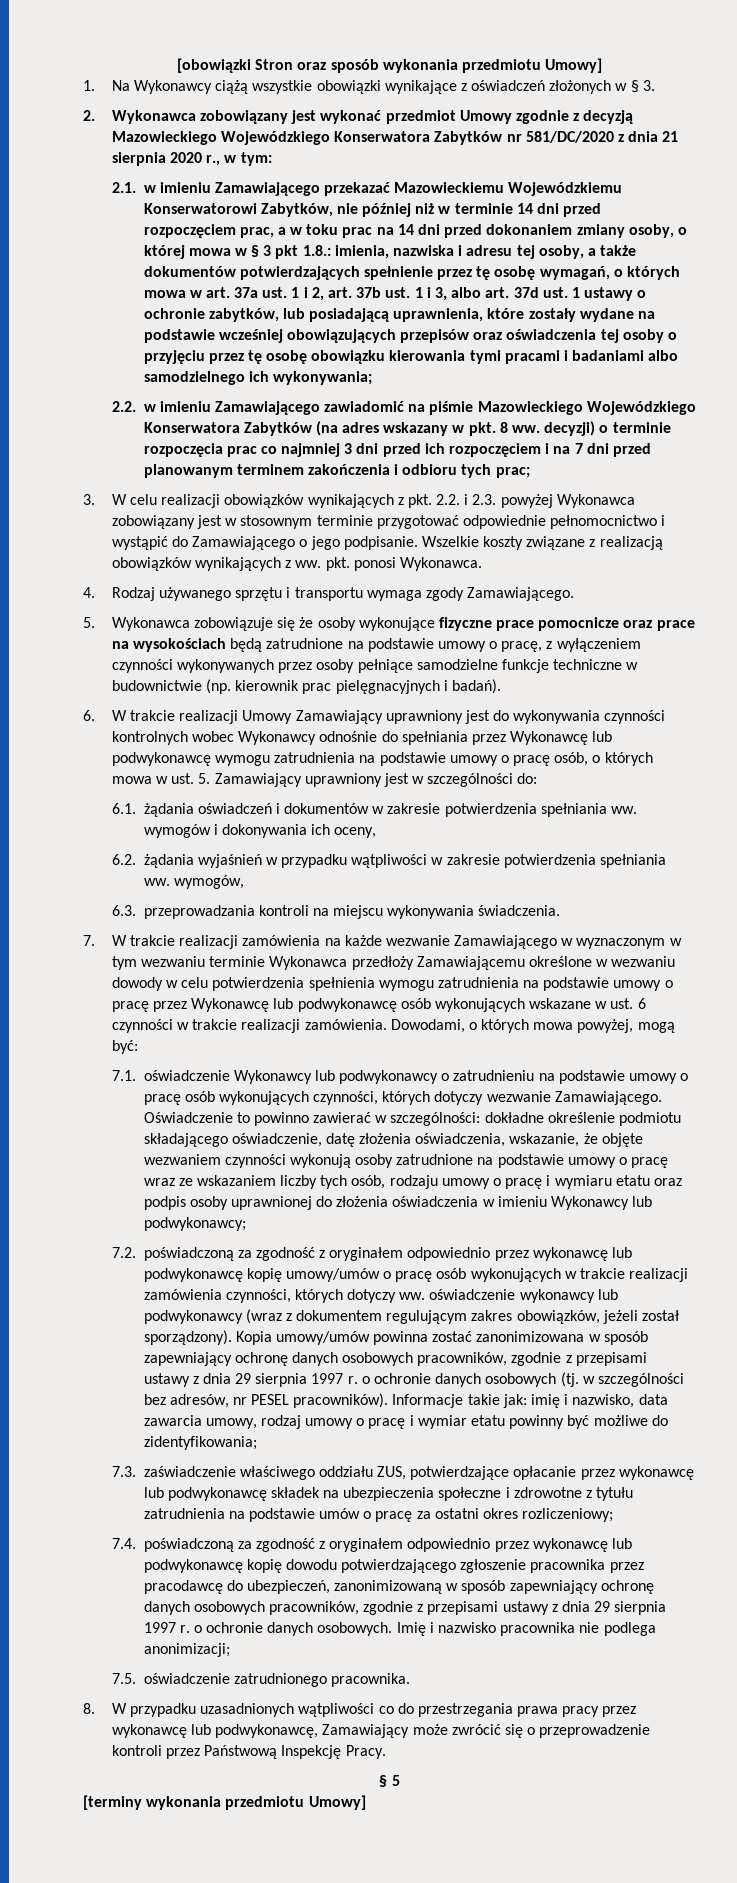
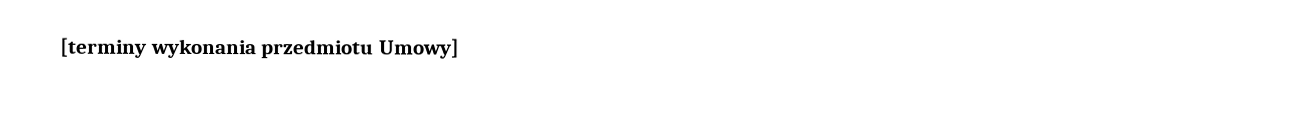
[176,58,603,73] [83,80,655,94] [83,110,634,124] [111,131,679,145] [111,152,272,166] [111,182,623,196] [143,203,602,217] [143,224,687,238] [143,245,637,259] [143,266,681,280] [143,287,647,301] [143,308,656,322] [143,329,678,343] [143,350,679,364] [143,371,372,385] [111,401,696,415] [143,421,671,436] [143,443,651,457] [143,464,530,478] [83,494,635,508] [111,515,666,529] [111,536,663,550] [111,557,482,571] [83,587,575,601] [83,617,695,631] [111,638,641,652] [111,659,639,673] [111,679,501,694] [83,710,666,724] [111,731,613,745] [111,752,653,766] [111,773,538,787] [111,803,638,817] [143,824,377,838] [111,854,667,868] [143,875,244,889] [111,905,561,919] [83,935,682,949] [111,956,676,970] [111,977,673,991] [111,998,646,1012] [111,1019,675,1033] [111,1040,138,1054] [111,1070,689,1084] [143,1091,662,1105] [143,1112,682,1126] [143,1133,643,1147] [143,1154,669,1168] [143,1175,682,1189] [143,1196,653,1210] [143,1217,246,1231] [111,1247,633,1261] [143,1268,689,1282] [143,1289,618,1303] [143,1309,680,1324] [143,1330,648,1345] [143,1352,647,1366] [143,1372,684,1387] [143,1393,668,1408] [143,1415,668,1429] [143,1436,257,1450] [111,1466,694,1480] [143,1487,634,1501] [143,1508,614,1522] [111,1538,633,1552] [143,1559,644,1573] [143,1580,654,1594] [143,1601,667,1615] [143,1622,656,1636] [143,1643,230,1657] [111,1673,410,1687] [83,1703,637,1717] [111,1724,651,1738] [111,1745,386,1759] [379,1775,400,1787] [obowiązki Stron oraz sposób wykonania przedmiotu Umowy] // 1. Na Wykonawcy ciążą wszystkie obowiązki wynikające z oświadczeń złożonych w § 3. // 2. Wykonawca zobowiązany jest wykonać przedmiot Umowy zgodnie z decyzją Mazowieckiego Wojewódzkiego Konserwatora Zabytków nr 581/DC/2020 z dnia 21 sierpnia 2020 r., w tym: // 2.1. w imieniu Zamawiającego przekazać Mazowieckiemu Wojewódzkiemu Konserwatorowi Zabytków, nie później niż w terminie 14 dni przed rozpoczęciem prac, a w toku prac na 14 dni przed dokonaniem zmiany osoby, o której mowa w § 3 pkt 1.8.: imienia, nazwiska i adresu tej osoby, a także dokumentów potwierdzających spełnienie przez tę osobę wymagań, o których mowa w art. 37a ust. 1 i 2, art. 37b ust. 1 i 3, albo art. 37d ust. 1 ustawy o ochronie zabytków, lub posiadającą uprawnienia, które zostały wydane na podstawie wcześniej obowiązujących przepisów oraz oświadczenia tej osoby o przyjęciu przez tę osobę obowiązku kierowania tymi pracami i badaniami albo samodzielnego ich wykonywania; // 2.2. w imieniu Zamawiającego zawiadomić na piśmie Mazowieckiego Wojewódzkiego Konserwatora Zabytków (na adres wskazany w pkt. 8 ww. decyzji) o terminie rozpoczęcia prac co najmniej 3 dni przed ich rozpoczęciem i na 7 dni przed planowanym terminem zakończenia i odbioru tych prac; // 3. W celu realizacji obowiązków wynikających z pkt. 2.2. i 2.3. powyżej Wykonawca zobowiązany jest w stosownym terminie przygotować odpowiednie pełnomocnictwo i wystąpić do Zamawiającego o jego podpisanie. Wszelkie koszty związane z realizacją obowiązków wynikających z ww. pkt. ponosi Wykonawca. // 4. Rodzaj używanego sprzętu i transportu wymaga zgody Zamawiającego. // 5. Wykonawca zobowiązuje się że osoby wykonujące fizyczne prace pomocnicze oraz prace na wysokościach będą zatrudnione na podstawie umowy o pracę, z wyłączeniem czynności wykonywanych przez osoby pełniące samodzielne funkcje techniczne w budownictwie (np. kierownik prac pielęgnacyjnych i badań). // 6. W trakcie realizacji Umowy Zamawiający uprawniony jest do wykonywania czynności kontrolnych wobec Wykonawcy odnośnie do spełniania przez Wykonawcę lub podwykonawcę wymogu zatrudnienia na podstawie umowy o pracę osób, o których mowa w ust. 5. Zamawiający uprawniony jest w szczególności do: // 6.1. żądania oświadczeń i dokumentów w zakresie potwierdzenia spełniania ww. wymogów i dokonywania ich oceny, // 6.2. żądania wyjaśnień w przypadku wątpliwości w zakresie potwierdzenia spełniania ww. wymogów, // 6.3. przeprowadzania kontroli na miejscu wykonywania świadczenia. // 7. W trakcie realizacji zamówienia na każde wezwanie Zamawiającego w wyznaczonym w tym wezwaniu terminie Wykonawca przedłoży Zamawiającemu określone w wezwaniu dowody w celu potwierdzenia spełnienia wymogu zatrudnienia na podstawie umowy o pracę przez Wykonawcę lub podwykonawcę osób wykonujących wskazane w ust. 6 czynności w trakcie realizacji zamówienia. Dowodami, o których mowa powyżej, mogą być: // 7.1. oświadczenie Wykonawcy lub podwykonawcy o zatrudnieniu na podstawie umowy o pracę osób wykonujących czynności, których dotyczy wezwanie Zamawiającego. Oświadczenie to powinno zawierać w szczególności: dokładne określenie podmiotu składającego oświadczenie, datę złożenia oświadczenia, wskazanie, że objęte wezwaniem czynności wykonują osoby zatrudnione na podstawie umowy o pracę wraz ze wskazaniem liczby tych osób, rodzaju umowy o pracę i wymiaru etatu oraz podpis osoby uprawnionej do złożenia oświadczenia w imieniu Wykonawcy lub podwykonawcy; // 7.2. poświadczoną za zgodność z oryginałem odpowiednio przez wykonawcę lub podwykonawcę kopię umowy/umów o pracę osób wykonujących w trakcie realizacji zamówienia czynności, których dotyczy ww. oświadczenie wykonawcy lub podwykonawcy (wraz z dokumentem regulującym zakres obowiązków, jeżeli został sporządzony). Kopia umowy/umów powinna zostać zanonimizowana w sposób zapewniający ochronę danych osobowych pracowników, zgodnie z przepisami ustawy z dnia 29 sierpnia 1997 r. o ochronie danych osobowych (tj. w szczególności bez adresów, nr PESEL pracowników). Informacje takie jak: imię i nazwisko, data zawarcia umowy, rodzaj umowy o pracę i wymiar etatu powinny być możliwe do zidentyfikowania; // 7.3. zaświadczenie właściwego oddziału ZUS, potwierdzające opłacanie przez wykonawcę lub podwykonawcę składek na ubezpieczenia społeczne i zdrowotne z tytułu zatrudnienia na podstawie umów o pracę za ostatni okres rozliczeniowy; // 7.4. poświadczoną za zgodność z oryginałem odpowiednio przez wykonawcę lub podwykonawcę kopię dowodu potwierdzającego zgłoszenie pracownika przez pracodawcę do ubezpieczeń, zanonimizowaną w sposób zapewniający ochronę danych osobowych pracowników, zgodnie z przepisami ustawy z dnia 29 sierpnia 1997 r. o ochronie danych osobowych. Imię i nazwisko pracownika nie podlega anonimizacji; // 7.5. oświadczenie zatrudnionego pracownika. // 8. W przypadku uzasadnionych wątpliwości co do przestrzegania prawa pracy przez wykonawcę lub podwykonawcę, Zamawiający może zwrócić się o przeprowadzenie kontroli przez Państwową Inspekcję Pracy. // § 5 // -> (60, 47) none

